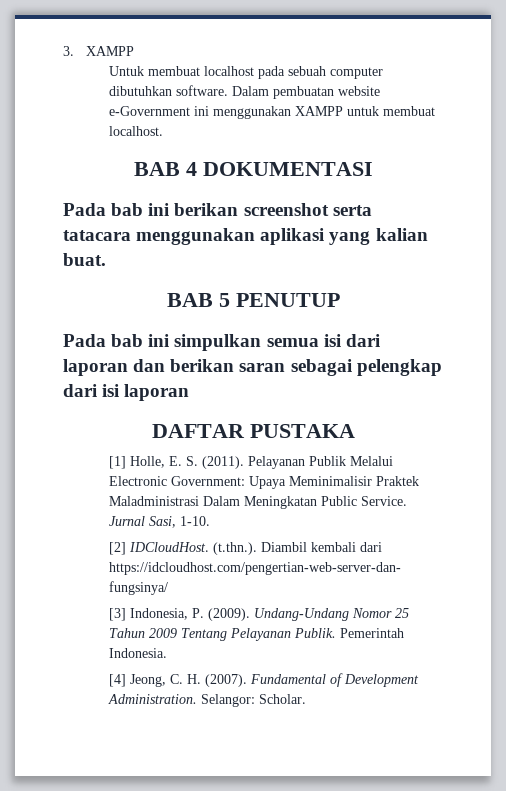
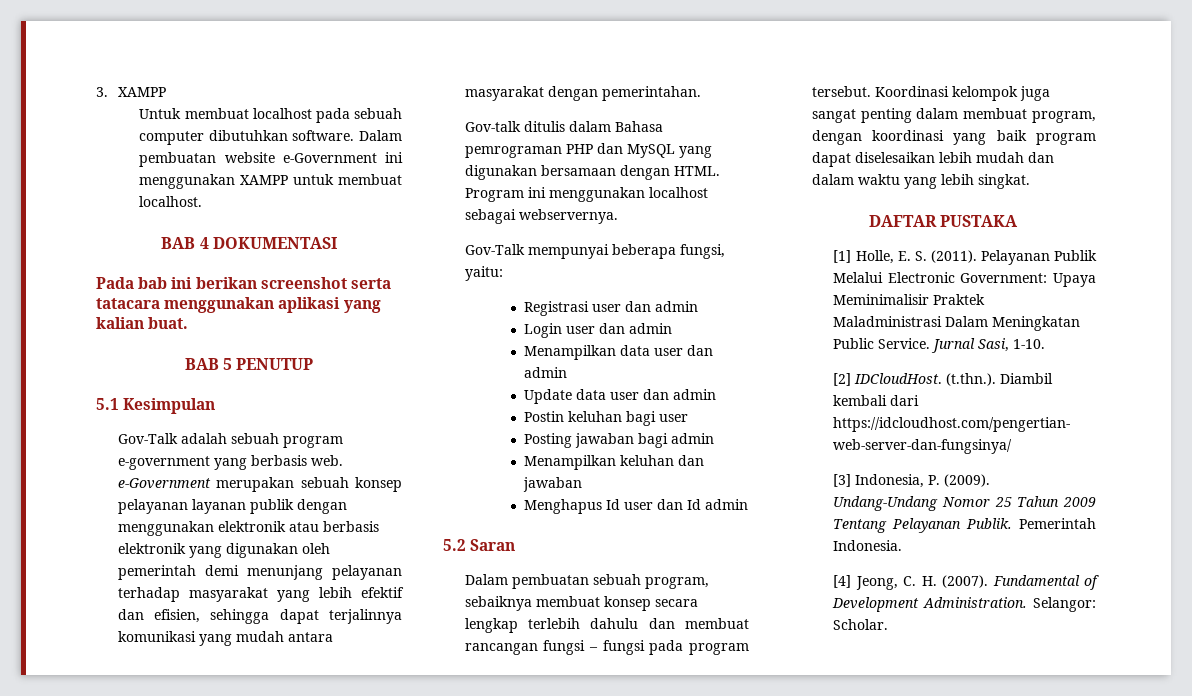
[63,334,380,351] [63,359,442,376] [63,384,190,401] Pada bab ini simpulkan semua isi dari laporan dan berikan saran sebagai pelengkap dari isi laporan -> [96,398,216,414] [117,433,343,448] [117,455,343,470] [117,477,402,492] [117,499,347,514] [117,521,379,536] [117,543,330,558] [117,565,402,580] [117,587,404,602] [117,609,402,624] [117,631,333,646] [464,86,701,101] [464,121,663,132] [464,143,712,158] [464,165,720,180] [464,187,708,202] [464,209,618,224] [464,244,725,259] [464,266,503,281] [523,301,698,316] [523,323,672,338] [523,345,713,360] [523,367,567,378] [523,389,716,404] [523,411,688,426] [523,433,714,448] [523,455,704,470] [522,477,582,492] [523,499,748,514] [443,539,516,551] [464,574,709,589] [464,596,698,611] [464,618,749,633] [464,640,749,655] [811,86,1050,101] [811,108,1096,123] [811,130,1096,145] [811,152,1054,167] [811,174,1030,189] 5.1 Kesimpulan // Gov-Talk adalah sebuah program e-government yang berbasis web. e-Government merupakan sebuah konsep pelayanan layanan publik dengan menggunakan elektronik atau berbasis elektronik yang digunakan oleh pemerintah demi menunjang pelayanan terhadap masyarakat yang lebih efektif dan efisien, sehingga dapat terjalinnya komunikasi yang mudah antara masyarakat dengan pemerintahan. // Gov-talk ditulis dalam Bahasa pemrograman PHP dan MySQL yang digunakan bersamaan dengan HTML. Program ini menggunakan localhost sebagai webservernya. // Gov-Talk mempunyai beberapa fungsi, yaitu: // Registrasi user dan admin // Login user dan admin // Menampilkan data user dan admin // Update data user dan admin // Postin keluhan bagi user // Posting jawaban bagi admin // Menampilkan keluhan dan jawaban // Menghapus Id user dan Id admin // 5.2 Saran // Dalam pembuatan sebuah program, sebaiknya membuat konsep secara lengkap terlebih dahulu dan membuat rancangan fungsi – fungsi pada program tersebut. Koordinasi kelompok juga sangat penting dalam membuat program, dengan koordinasi yang baik program dapat diselesaikan lebih mudah dan dalam waktu yang lebih singkat.

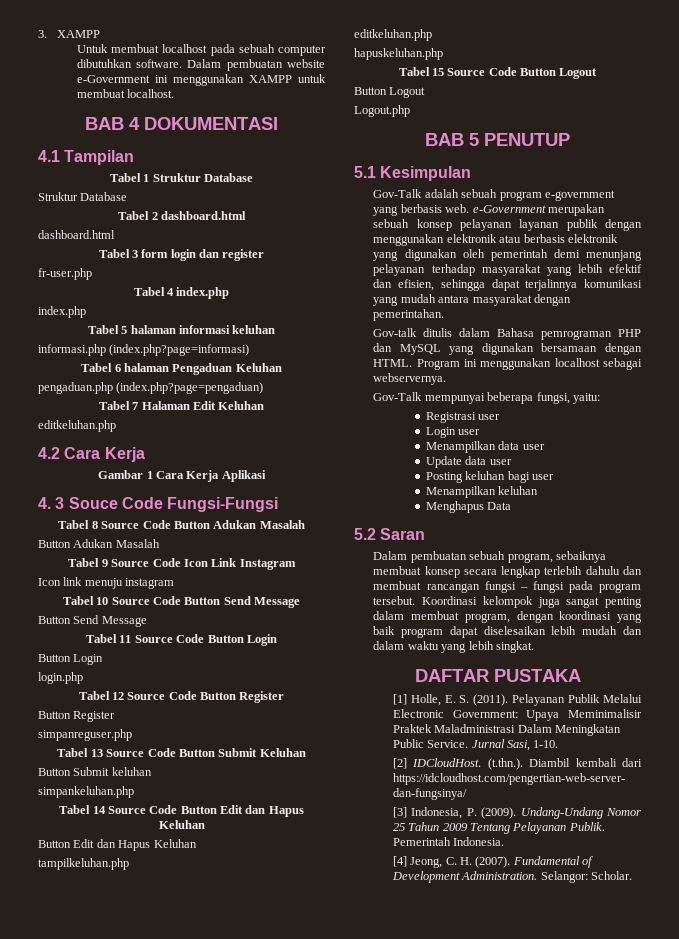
[96,277,391,289] [96,297,381,313] [96,317,189,329] Pada bab ini berikan screenshot serta tatacara menggunakan aplikasi yang kalian buat. -> [38,150,135,165] [109,173,254,182] [38,192,128,201] [118,211,246,220] [38,230,115,239] [98,249,265,261] [38,268,92,280] [133,287,230,299] [38,306,86,318] [87,325,276,334] [38,344,250,356] [81,363,282,375] [38,382,264,394] [98,401,265,410] [38,420,116,432] [38,447,145,462] [98,470,266,482] [38,497,279,512] [58,520,305,529] [38,539,160,548] [68,558,296,570] [38,577,175,589] [62,596,301,608] [38,615,147,627] [86,634,277,646] [38,654,104,665] [38,672,83,684] [78,691,285,703] [38,711,116,722] [38,729,132,741] [57,748,306,757] [38,767,152,776] [38,786,134,798] [59,805,304,817] [158,820,205,829] [38,839,197,851] [38,858,129,870] [354,29,432,41] [354,48,443,60] [398,67,598,79] [354,87,426,98] [354,105,410,117] 4.1 Tampilan // Tabel 1 Struktur Database // Struktur Database // Tabel 2 dashboard.html // dashboard.html // Tabel 3 form login dan register // fr-user.php // Tabel 4 index.php // index.php // Tabel 5 halaman informasi keluhan // informasi.php (index.php?page=informasi) // Tabel 6 halaman Pengaduan Keluhan // pengaduan.php (index.php?page=pengaduan) // Tabel 7 Halaman Edit Keluhan // editkeluhan.php // 4.2 Cara Kerja // Gambar 1 Cara Kerja Aplikasi // 4. 3 Souce Code Fungsi-Fungsi // Tabel 8 Source Code Button Adukan Masalah // Button Adukan Masalah // Tabel 9 Source Code Icon Link Instagram // Icon link menuju instagram // Tabel 10 Source Code Button Send Message // Button Send Message // Tabel 11 Source Code Button Login // Button Login // login.php // Tabel 12 Source Code Button Register // Button Register // simpanreguser.php // Tabel 13 Source Code Button Submit Keluhan // Button Submit keluhan // simpankeluhan.php // Tabel 14 Source Code Button Edit dan Hapus Keluhan // Button Edit dan Hapus Keluhan // tampilkeluhan.php // editkeluhan.php // hapuskeluhan.php // Tabel 15 Source Code Button Logout // Button Logout // Logout.php
[624,301,698,312] dan admin -> (501, 417) none
[598,323,672,334] dan admin -> (481, 432) none
[686,345,713,356] [523,367,567,378] dan admin -> (545, 447) none
[642,389,716,400] [523,411,564,422] dan admin // Postin -> [425,472,463,483] // Posting
[523,433,714,448] // Posting jawaban bagi admin -> (555, 477) none
[677,455,704,466] [522,477,582,492] dan jawaban -> (539, 490) none
[605,499,748,510] Id user dan Id admin -> [487,502,512,510] Data

